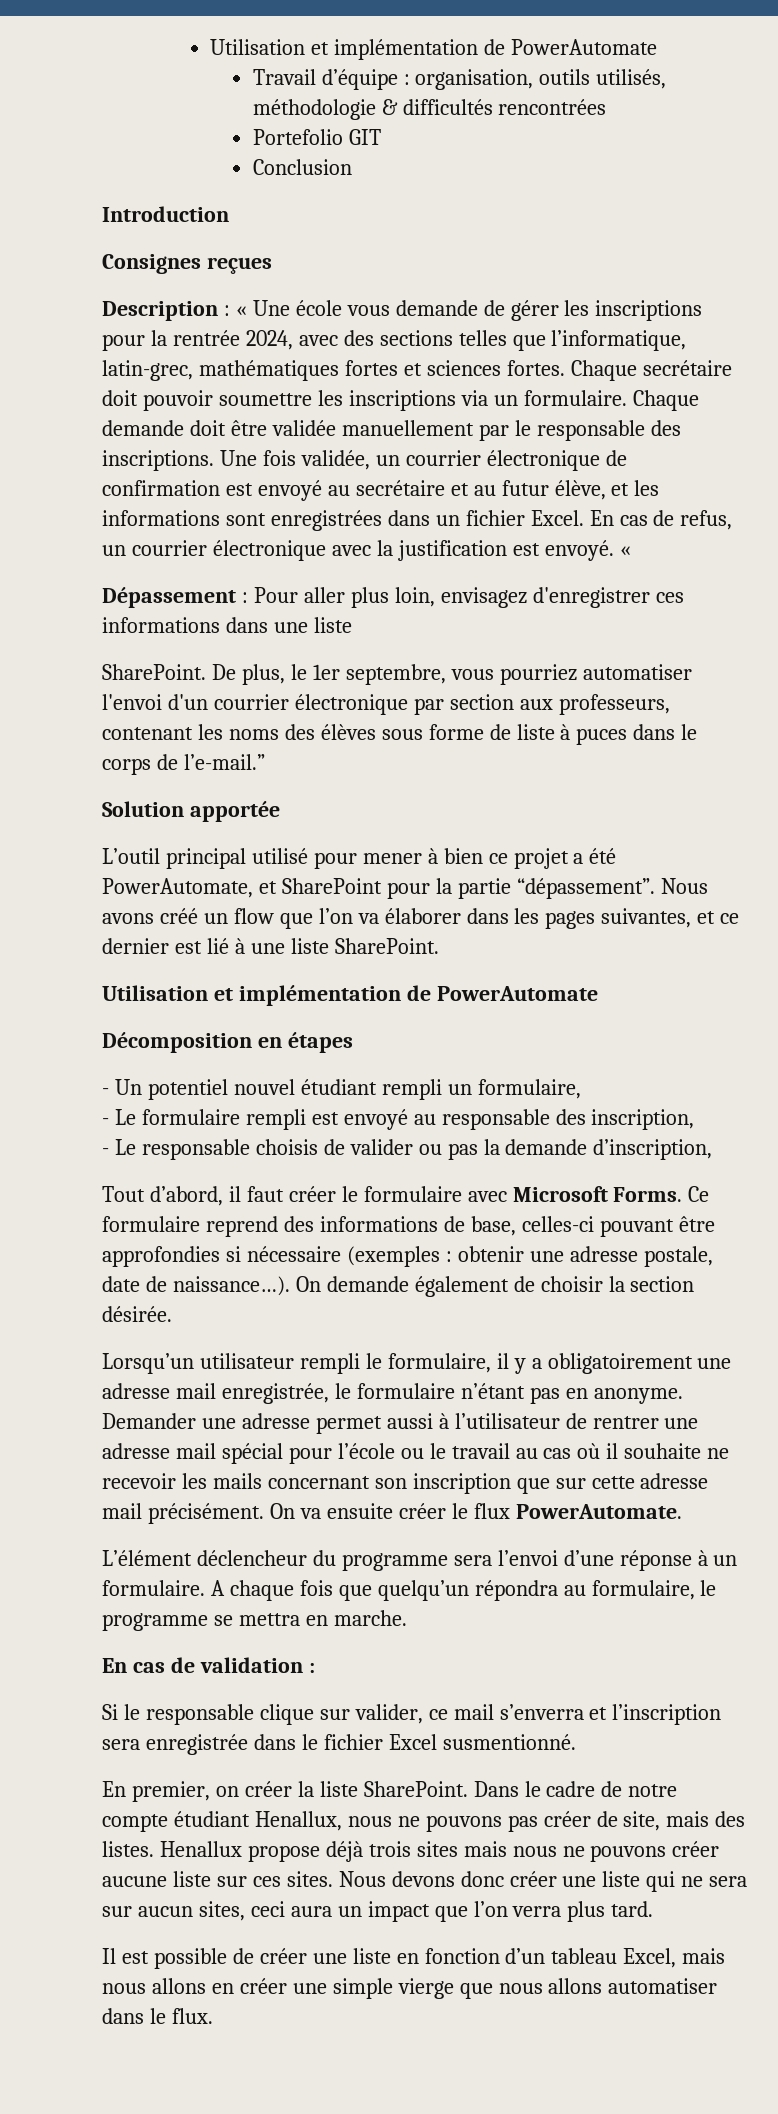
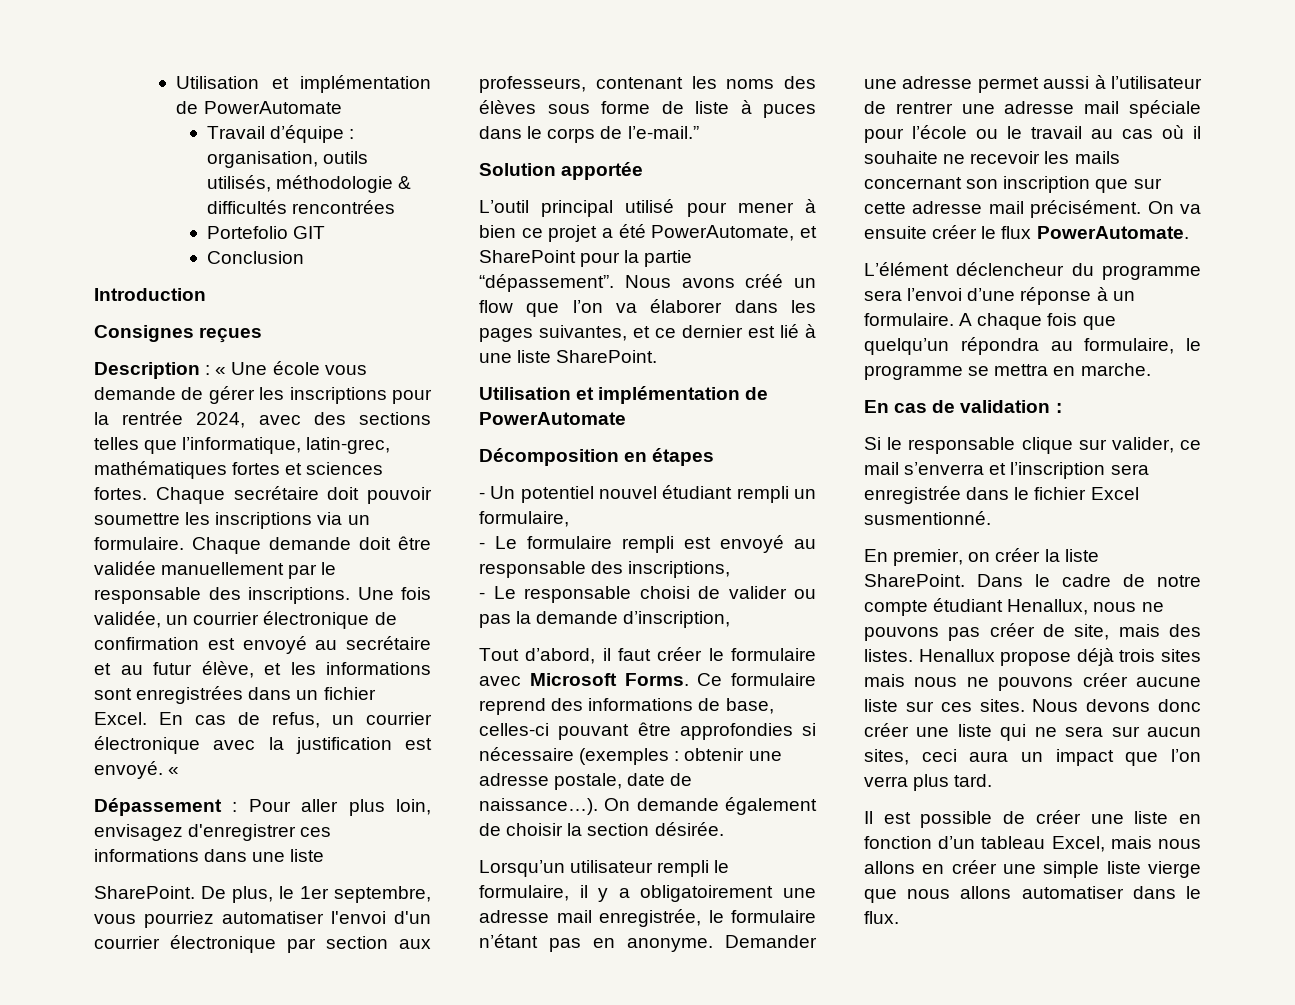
[591,1109,695,1130] inscription, -> [628,561,731,578] inscriptions,
[255,1139,318,1155] choisis -> [639,586,690,599] choisi
[221,1443,283,1464] spécial -> [1129,100,1201,118] spéciale
(393, 1988) none -> [1106,861,1141,874] liste

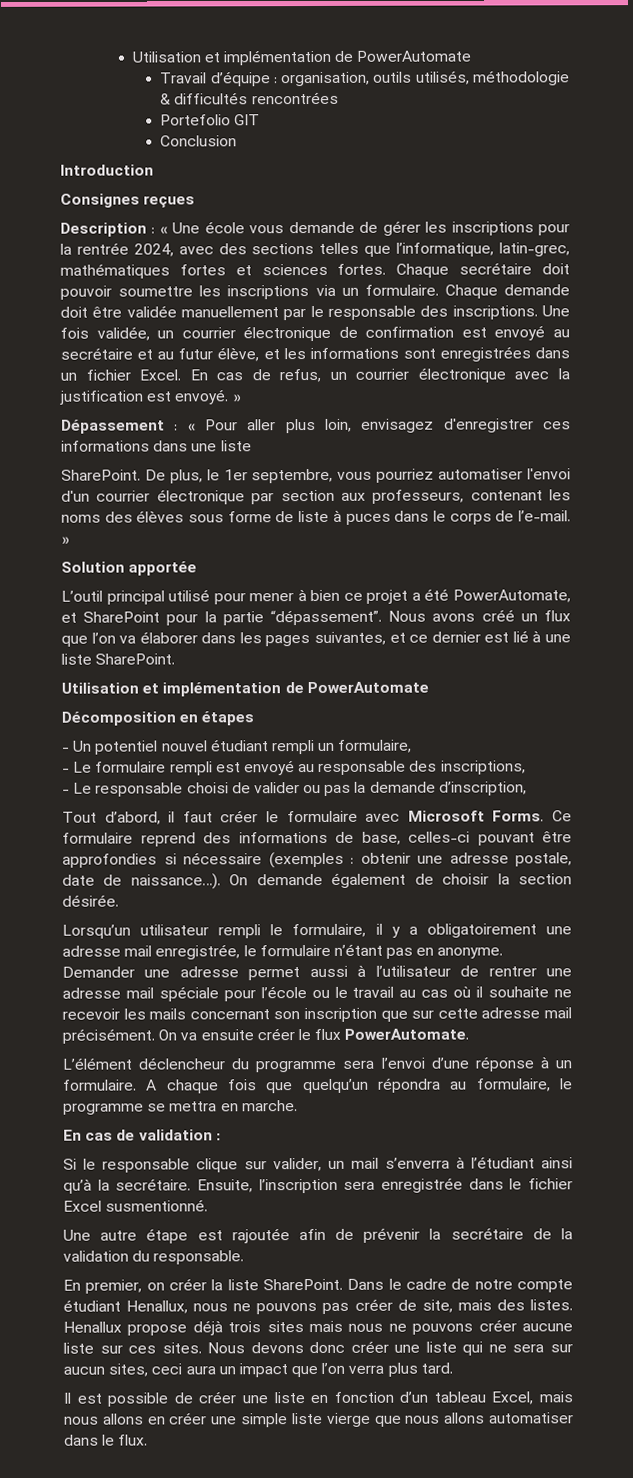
[168,767,180,775] « -> [231,394,242,403] »
(238, 807) none -> [187,423,196,432] «
[627,126,699,139] l’e-mail.” -> [517,510,571,522] [61,536,70,545] l’e-mail. »
[479,300,513,313] flow -> [544,610,571,622] flux
[1180,440,1201,450] ce -> [328,1160,345,1169] un
[989,463,1007,475] et -> [456,1156,573,1169] [63,1178,253,1194] à l’étudiant ainsi qu’à la secrétaire. Ensuite,
(991, 518) none -> [63,1227,573,1244] [63,1250,245,1265] // Une autre étape est rajoutée afin de prévenir la secrétaire de la validation du responsable.

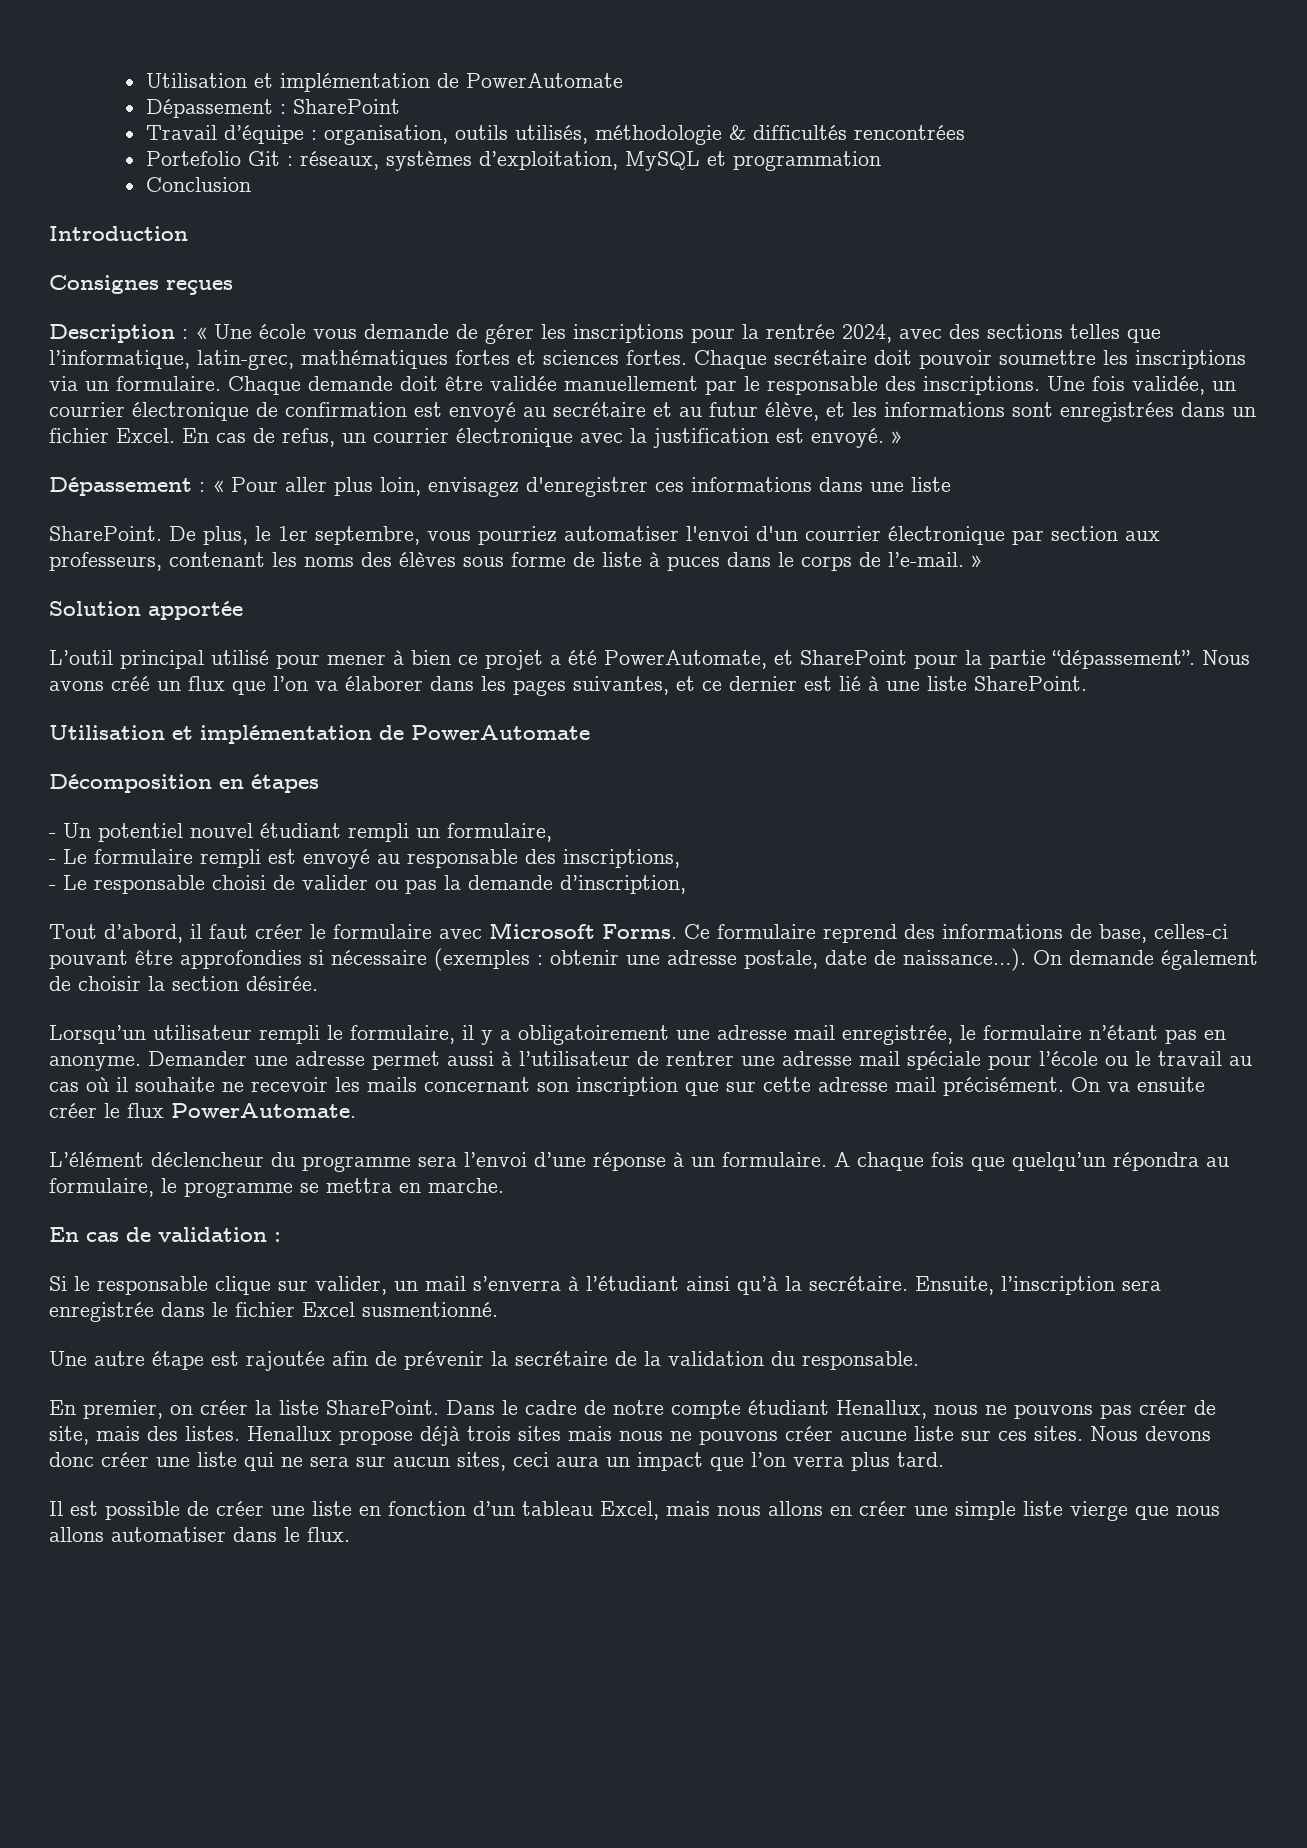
[131,49,472,66] Utilisation et implémentation de PowerAutomate -> [145,73,623,92] [145,99,400,118] Utilisation et implémentation de PowerAutomate // Dépassement : SharePoint
[234,114,261,126] GIT -> [247,151,881,171] Git : réseaux, systèmes d’exploitation, MySQL et programmation

